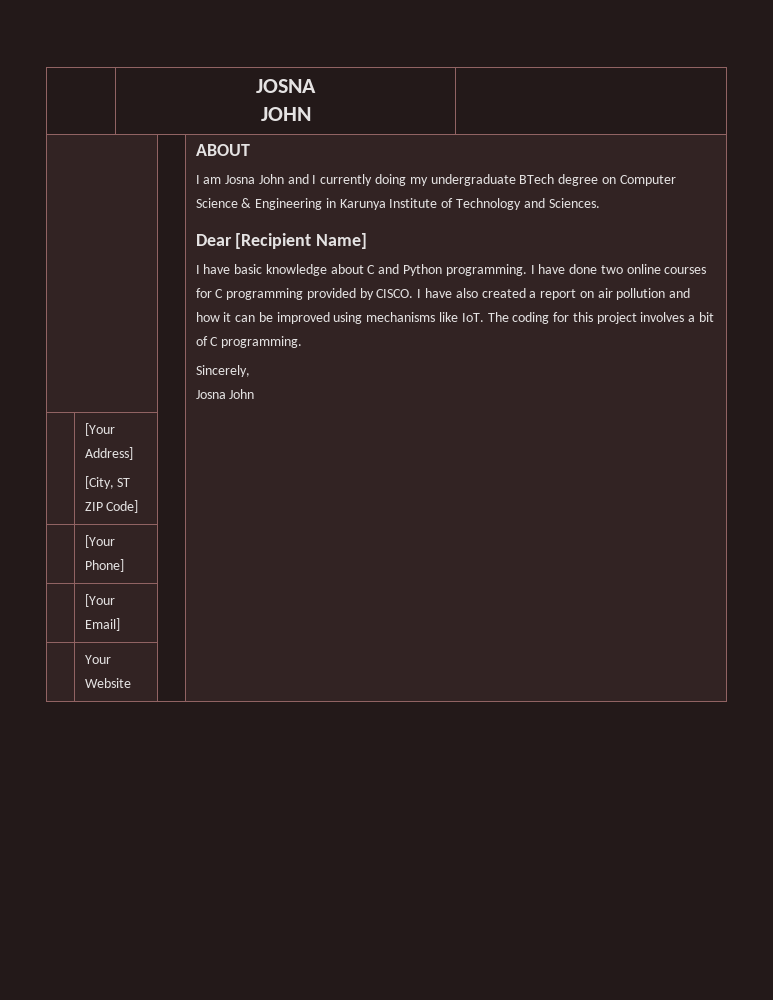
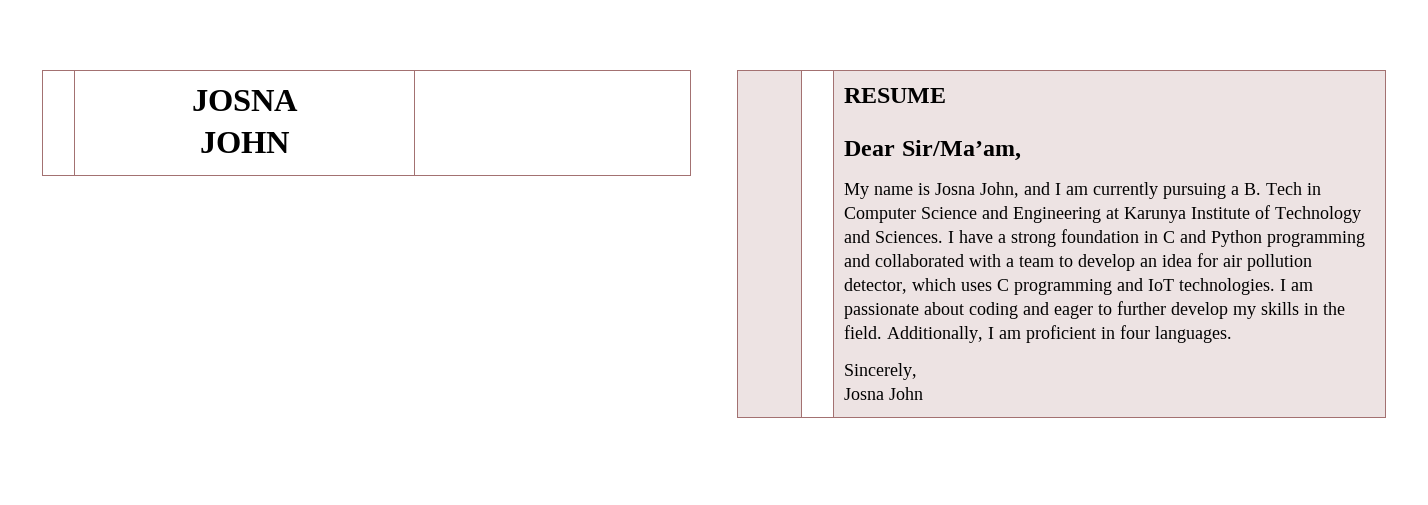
[195,144,250,156] [195,174,676,186] [195,198,336,210] ABOUT // I am Josna John and I currently doing my undergraduate BTech degree on Computer Science & Engineering in -> [844,88,947,103] [844,140,1021,161] [844,182,1322,199] [844,206,1120,223] RESUME // Dear Sir/Ma’am, // My name is Josna John, and I am currently pursuing a B. Tech in Computer Science and Engineering at
[195,233,368,249] [195,264,707,276] [195,288,691,300] [195,312,715,324] [195,336,303,348] [195,365,250,377] [195,389,255,399] [84,423,115,436] [84,447,133,460] [84,476,131,489] [84,500,139,513] [84,535,115,548] [84,559,124,572] [84,594,115,607] [84,618,120,631] [84,655,111,664] [84,678,131,688] // Dear [Recipient Name] // I have basic knowledge about C and Python programming. I have done two online courses for C programming provided by CISCO. I have also created a report on air pollution and how it can be improved using mechanisms like IoT. The coding for this project involves a bit of C programming. // Sincerely, // Josna John // | [Your Address] // [City, ST ZIP Code] | | // | [Your Phone] | | // | [Your Email] | | // | Your Website | | -> [948,229,1366,247] [844,253,1313,271] [844,278,1314,295] [844,301,1346,319] [844,325,1233,343] [844,363,918,380] [844,387,924,400] I have a strong foundation in C and Python programming and collaborated with a team to develop an idea for air pollution detector, which uses C programming and IoT technologies. I am passionate about coding and eager to further develop my skills in the field. Additionally, I am proficient in four languages. // Sincerely, // Josna John

